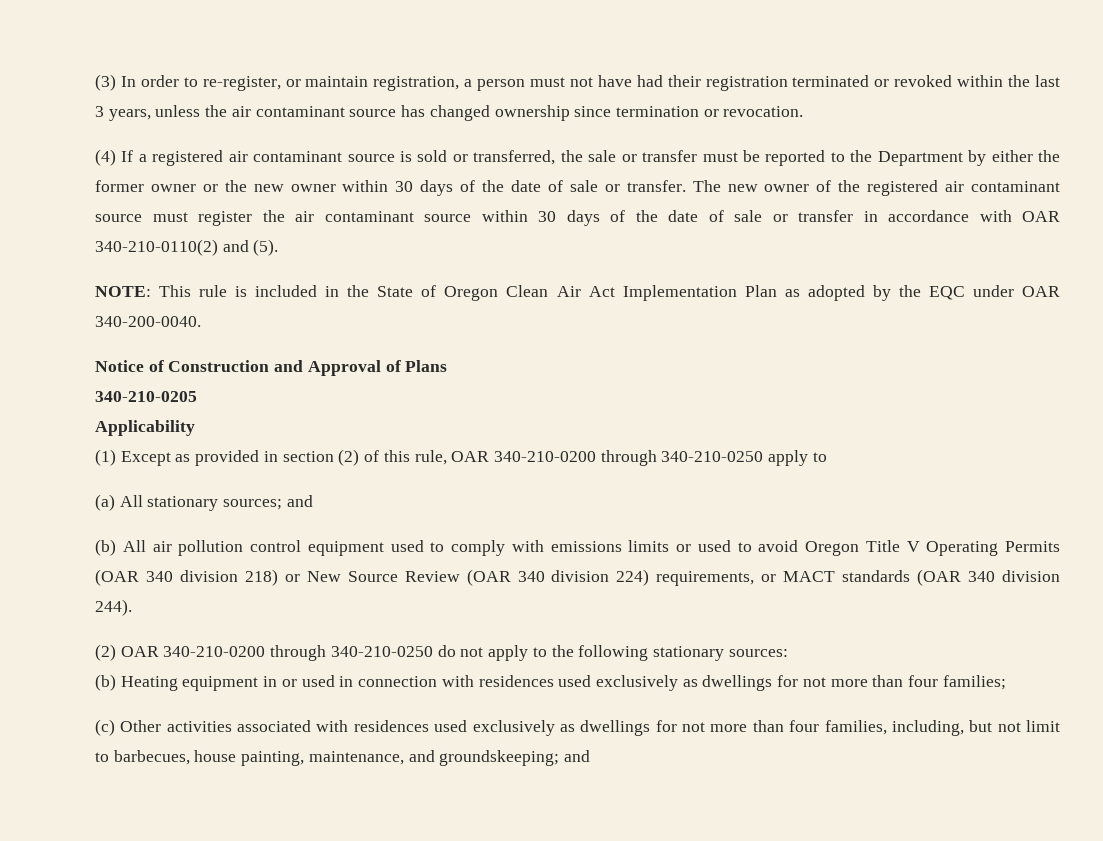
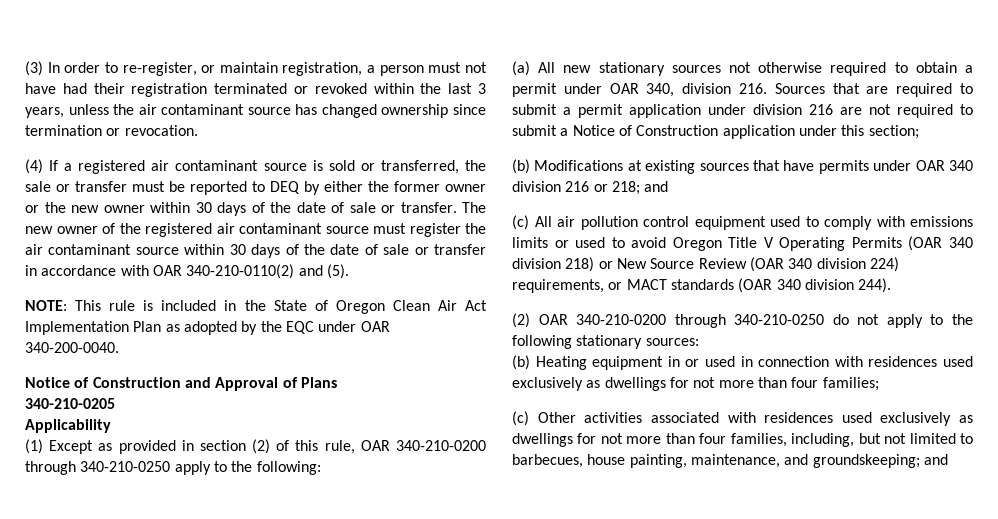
[850,150,963,166] the Department -> [270,181,300,194] DEQ
(827, 457) none -> [231,461,321,475] the following:
[147,496,283,511] stationary sources; -> [563,62,973,76] [512,83,973,97] [512,104,973,118] [512,125,919,139] [512,159,973,174] [512,181,640,195] new stationary sources not otherwise required to obtain a permit under OAR 340, division 216. Sources that are required to submit a permit application under division 216 are not required to submit a Notice of Construction application under this section; // (b) Modifications at existing sources that have permits under OAR 340 division 216 or 218;
[95,539,116,556] (b) -> [512,215,529,230] (c)
[1025,720,1060,732] limit -> [909,433,956,444] limited

